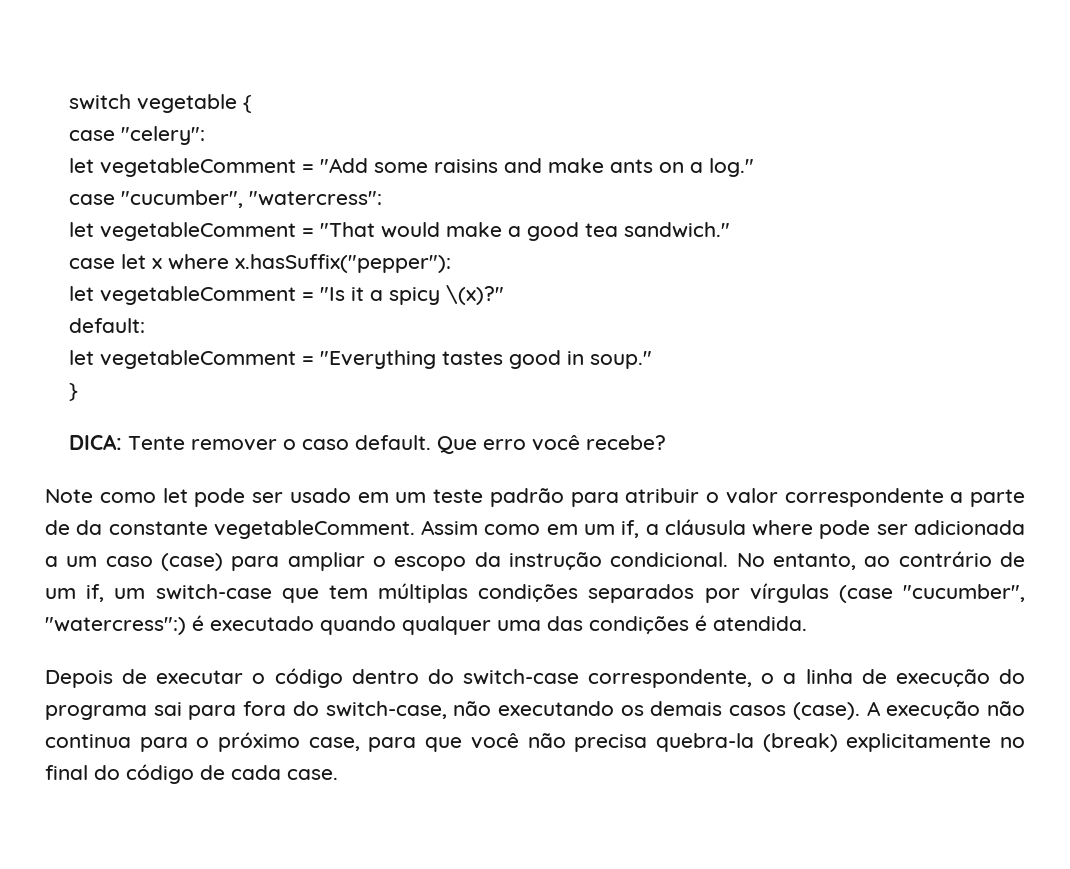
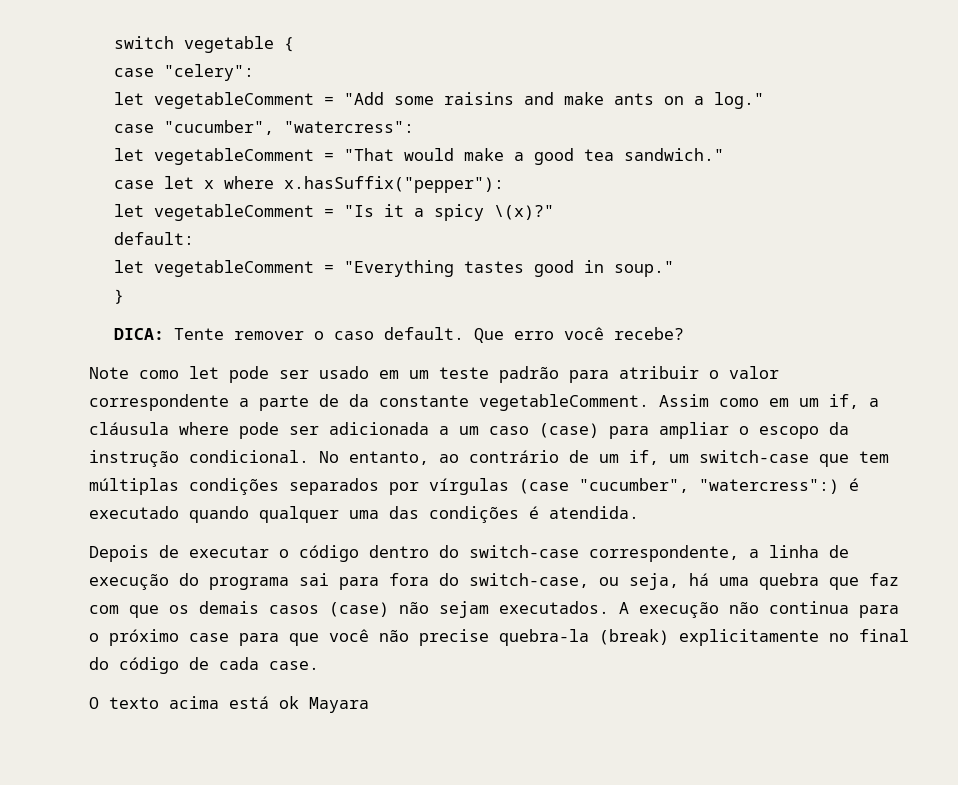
[761,673,775,684] o -> (739, 553) none
[453,701,860,720] não executando os demais casos (case). -> [599,573,899,590] [89,601,609,618] ou seja, há uma quebra que faz com que os demais casos (case) não sejam executados.
[308,737,360,751] case, -> [189,633,229,642] case
[574,734,648,752] precisa -> [419,629,489,646] precise
(338, 774) none -> [89,696,369,713] // O texto acima está ok Mayara

